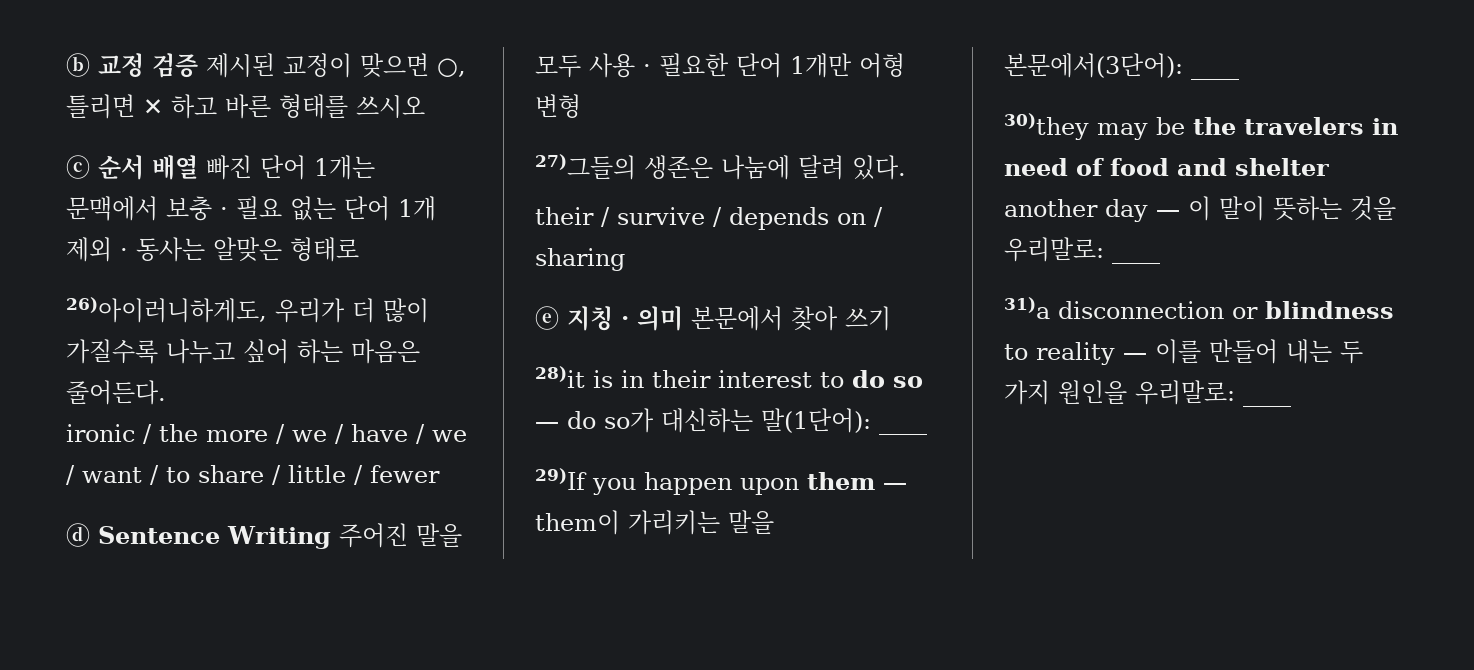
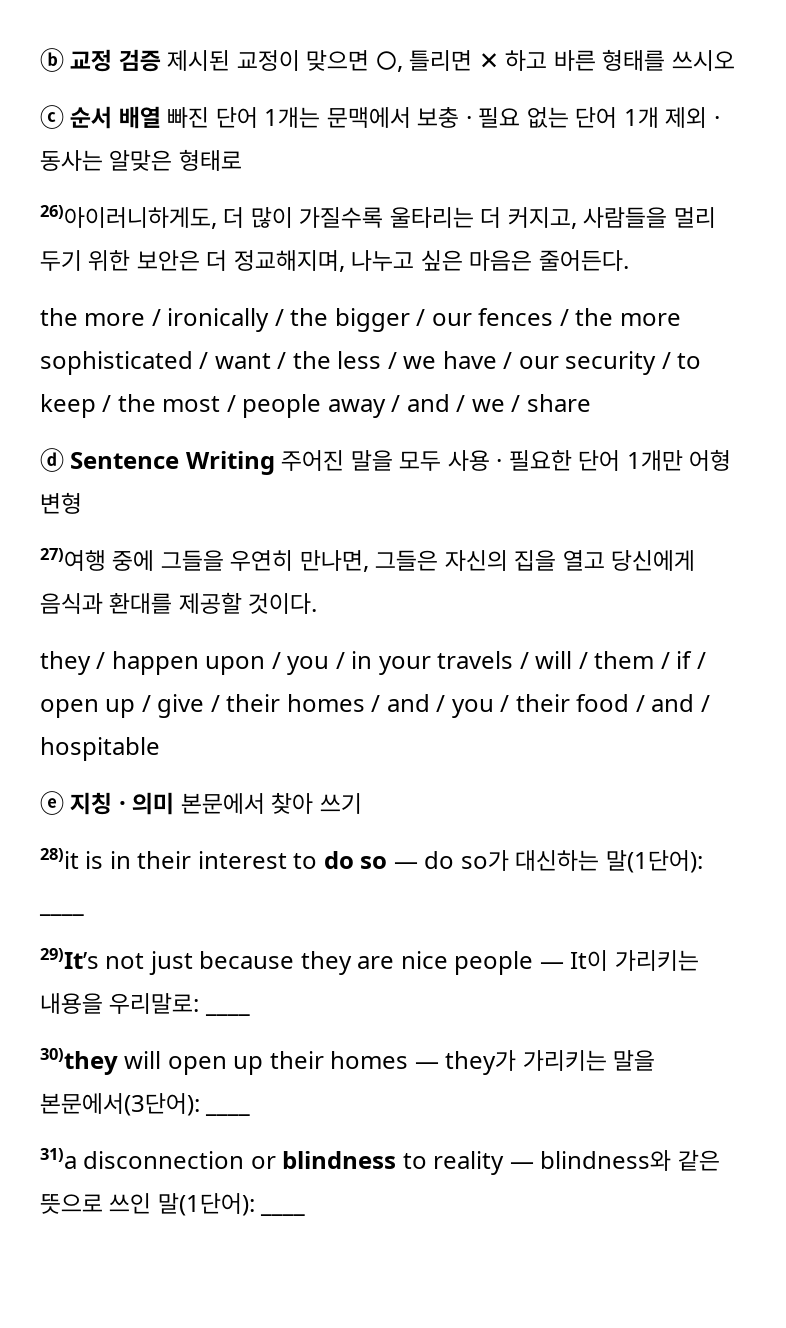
[275,298,345,323] 우리가 -> (217, 217) none
[166,339,420,364] [66,380,166,405] [66,424,467,444] [66,465,440,485] 나누고 싶어 하는 마음은 줄어든다. // ironic / the more / we / have / we / want / to share / little / fewer -> [389,207,716,229] [40,250,629,272] [40,308,681,332] [40,351,702,375] [40,394,591,418] 울타리는 더 커지고, 사람들을 멀리 두기 위한 보안은 더 정교해지며, 나누고 싶은 마음은 줄어든다. // the more / ironically / the bigger / our fences / the more sophisticated / want / the less / we have / our security / to keep / the most / people away / and / we / share
[535,154,906,180] [535,207,883,230] [535,248,625,271] 27)그들의 생존은 나눔에 달려 있다. // their / survive / depends on / sharing -> [40,548,696,572] [40,592,318,614] [40,651,706,675] [40,694,710,718] [40,737,160,761] 27)여행 중에 그들을 우연히 만나면, 그들은 자신의 집을 열고 당신에게 음식과 환대를 제공할 것이다. // they / happen upon / you / in your travels / will / them / if / open up / give / their homes / and / you / their food / and / hospitable
[535,468,907,495] [535,510,774,535] [1004,53,1239,80] [1004,113,1398,140] [1004,158,1329,176] [1004,196,1396,222] [1004,237,1104,262] 29)If you happen upon them — them이 가리키는 말을 본문에서(3단어): ____ // 30)they may be the travelers in need of food and shelter another day — 이 말이 뜻하는 것을 우리말로: -> [40,948,699,975] [40,993,250,1016] [40,1048,656,1075] [40,1093,200,1116] 29)It’s not just because they are nice people — It이 가리키는 내용을 우리말로: ____ // 30)they will open up their homes — they가 가리키는 말을 본문에서(3단어):
[1155,339,1363,364] [1004,380,1235,405] 이를 만들어 내는 두 가지 원인을 우리말로: -> [540,1150,720,1171] [40,1193,255,1216] blindness와 같은 뜻으로 쓰인 말(1단어):

